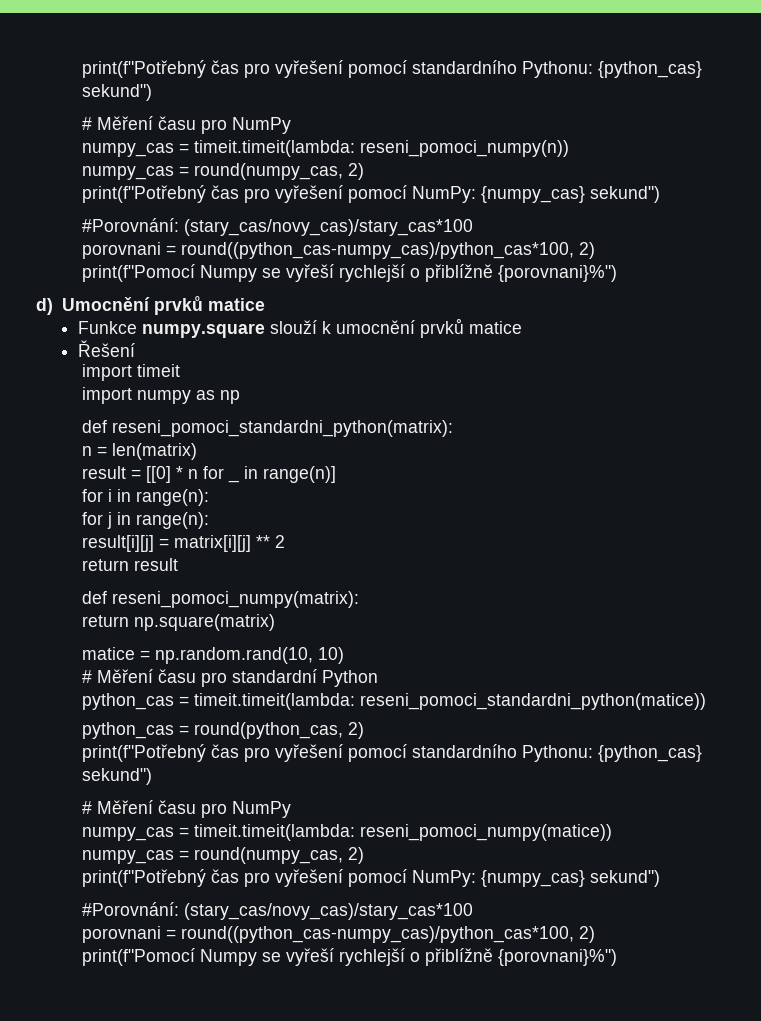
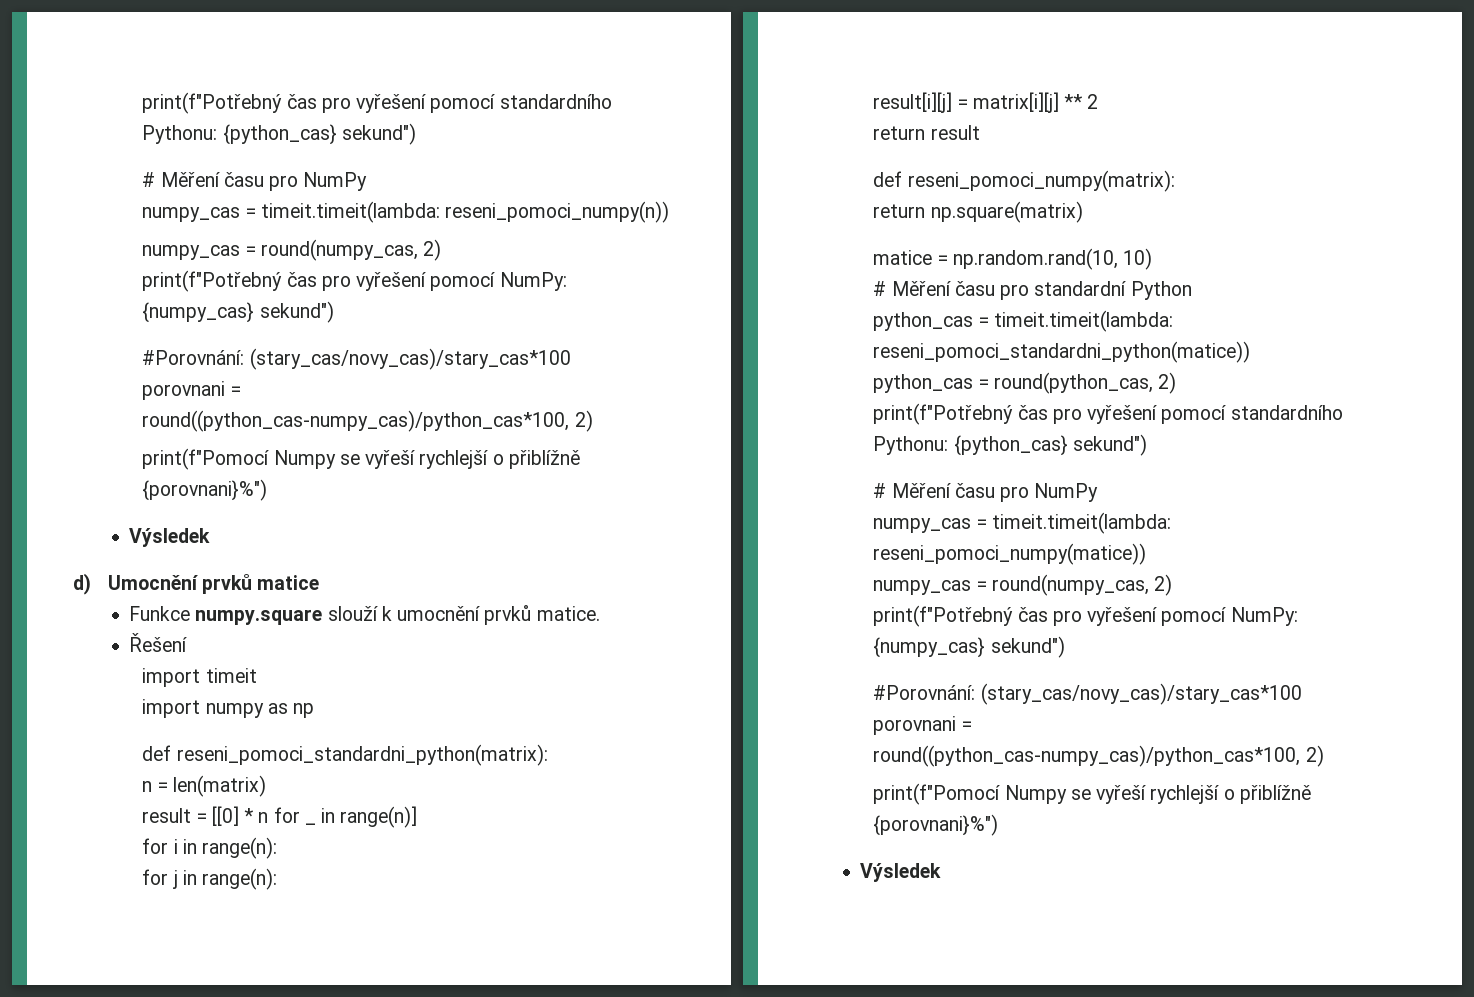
(617, 273) none -> [129,528,211,547] // Výsledek
[469,321,523,334] matice -> [536,606,600,621] matice.
(617, 957) none -> [860,863,942,882] // Výsledek

